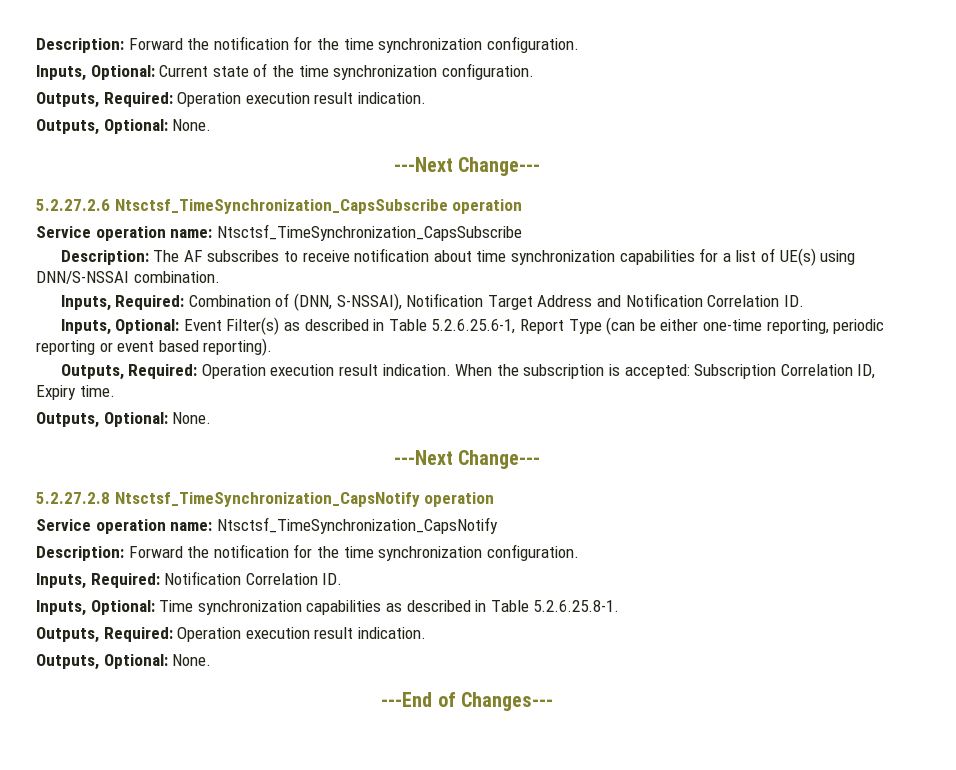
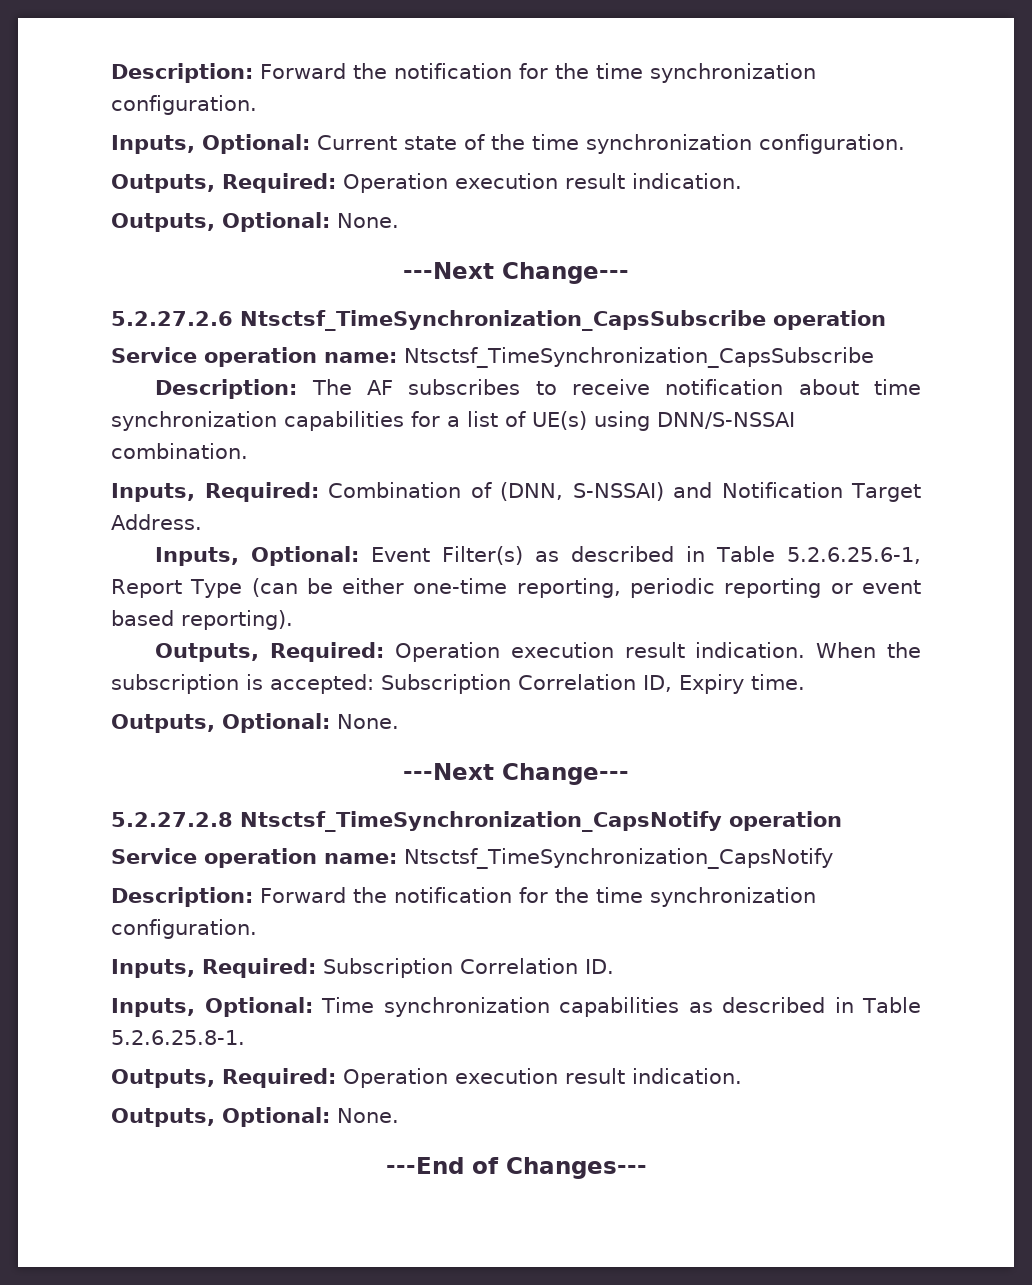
[336,293,804,311] S-NSSAI), Notification Target Address and Notification Correlation ID. -> [572,482,922,502] [111,514,202,530] S-NSSAI) and Notification Target Address.
[164,571,242,585] Notification -> [323,958,453,978] Subscription

